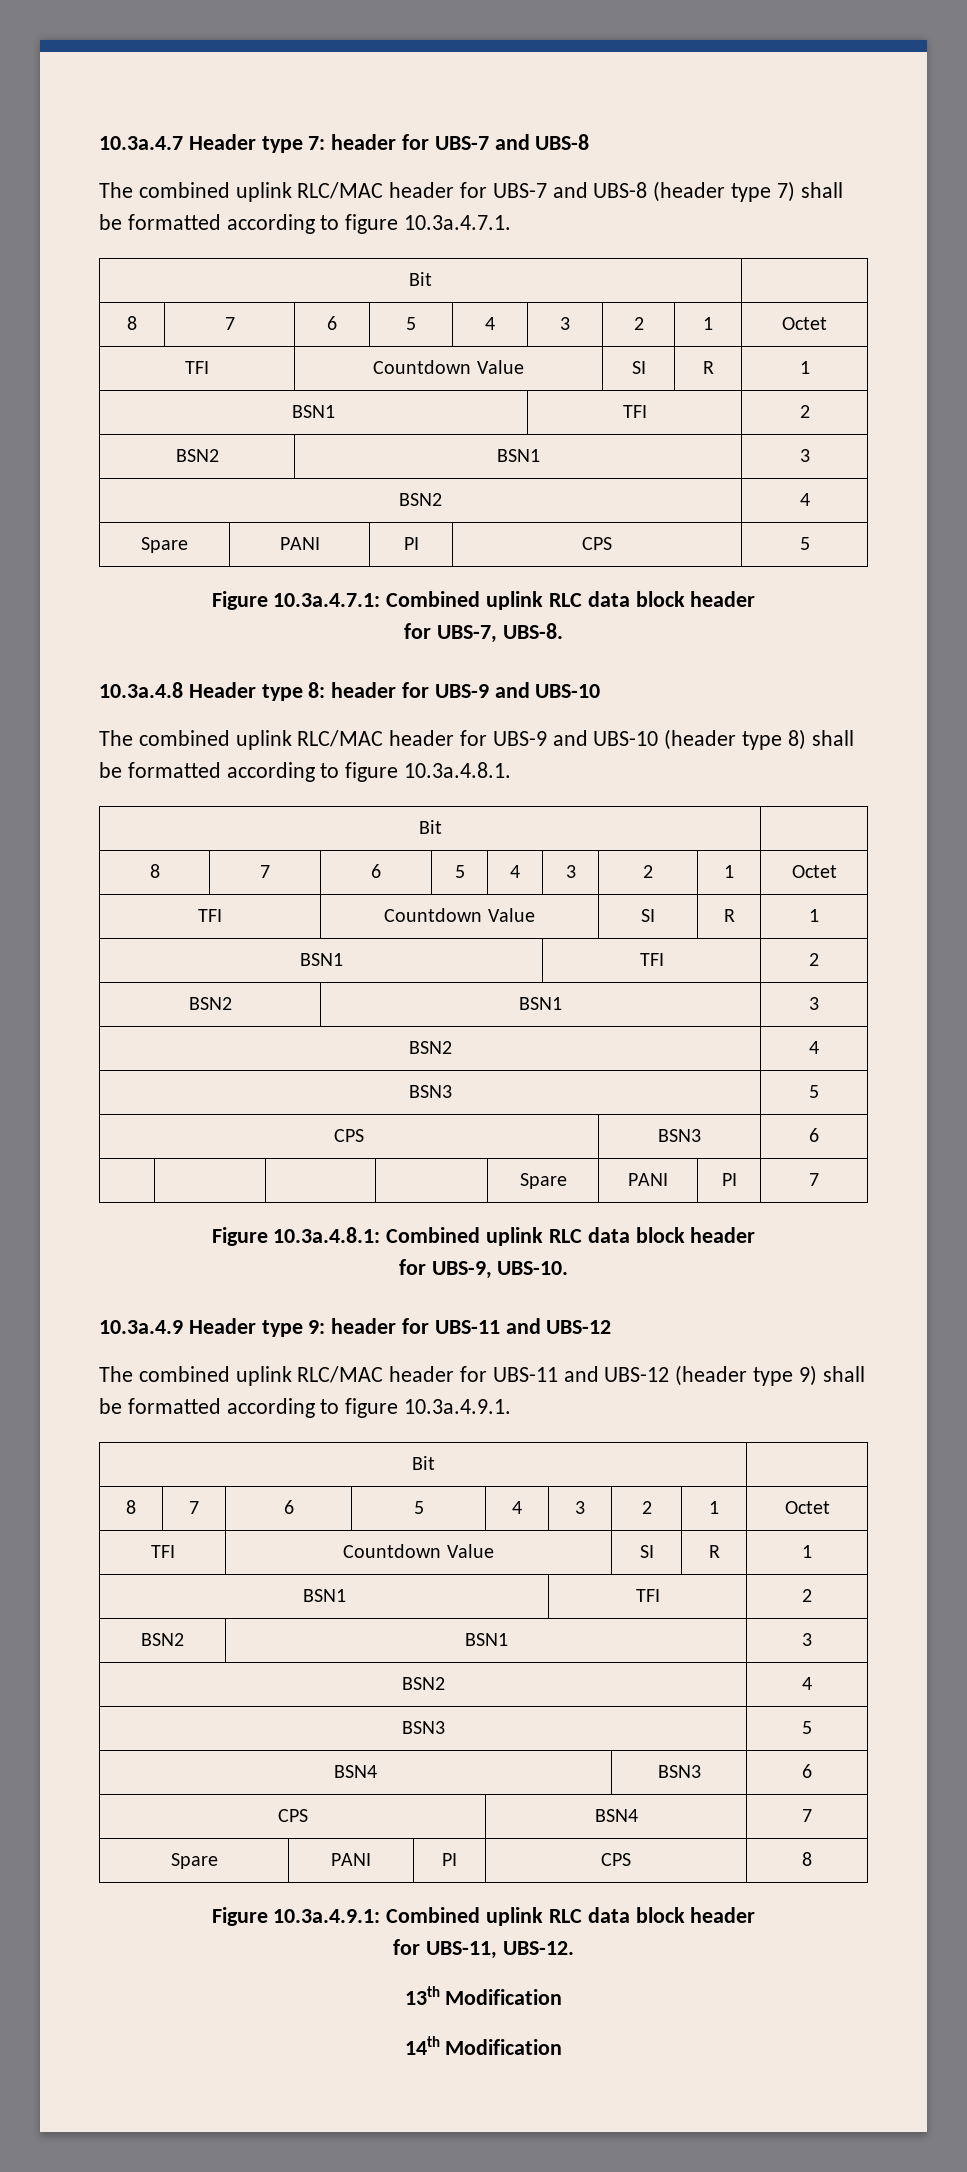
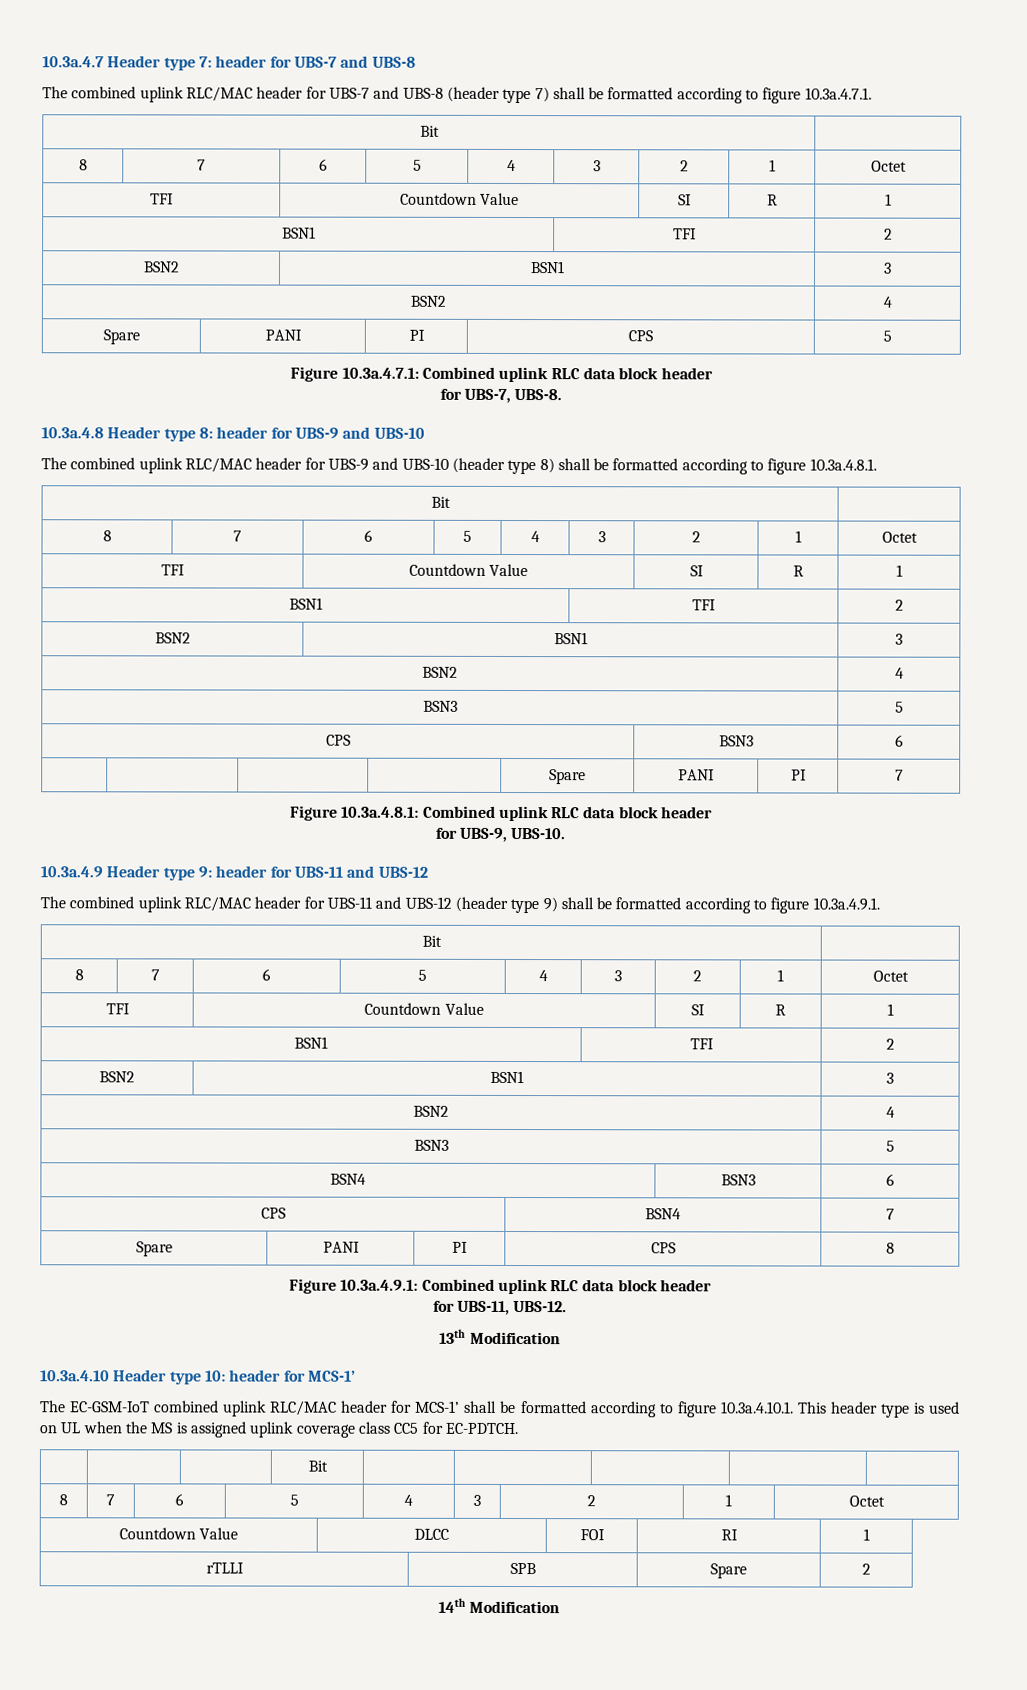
(563, 1997) none -> [40,1369,356,1385] [40,1400,961,1418] [39,1421,518,1438] [307,1460,328,1472] [59,1494,68,1506] [106,1494,115,1506] [175,1493,184,1506] [289,1494,299,1506] [404,1494,413,1506] [473,1494,481,1506] [587,1495,596,1507] [725,1494,732,1507] [848,1495,885,1507] [118,1527,239,1540] [414,1528,449,1540] [579,1529,605,1541] [720,1529,738,1541] [862,1528,870,1541] [205,1562,244,1574] [509,1562,536,1575] [710,1563,747,1579] [861,1563,871,1575] // 10.3a.4.10 Header type 10: header for MCS-1’ // The EC-GSM-IoT combined uplink RLC/MAC header for MCS-1’ shall be formatted according to figure 10.3a.4.10.1. This header type is used on UL when the MS is assigned uplink coverage class CC5 for EC-PDTCH. // | | | Bit | | | | | // 8 | 7 | 6 | 5 | 4 | 3 | 2 | 1 | Octet // Countdown Value | DLCC | FOI | RI | 1 // rTLLI | SPB | Spare | 2

